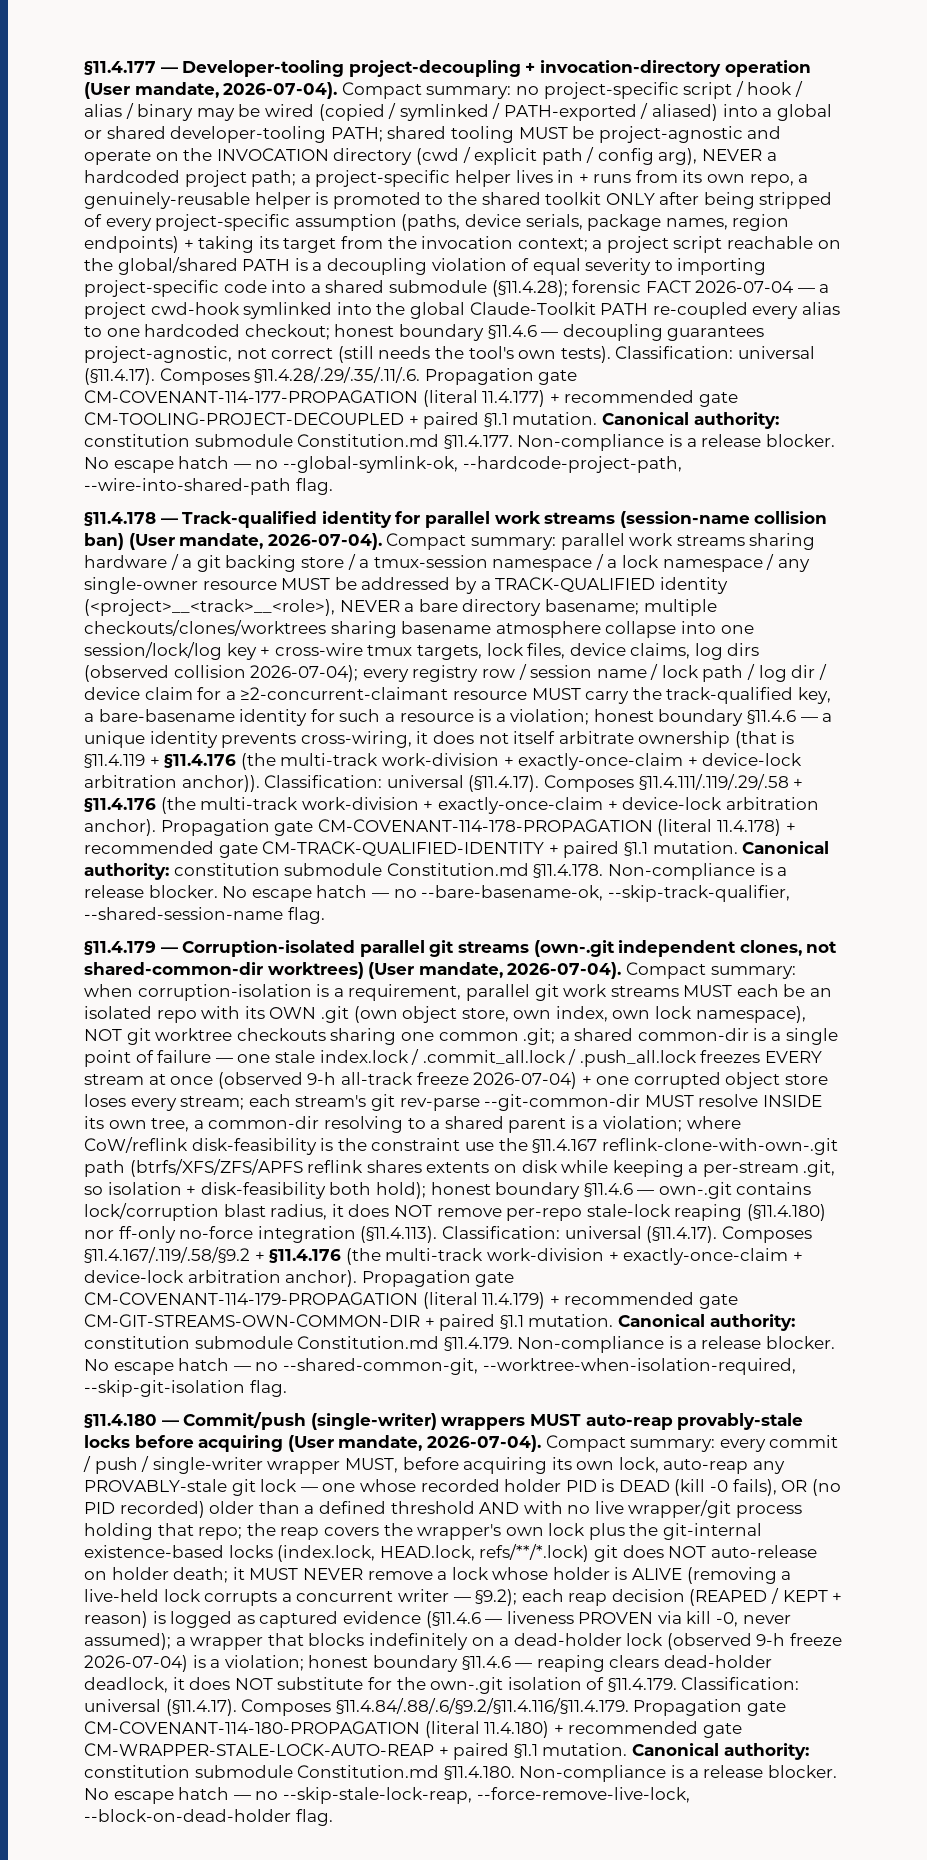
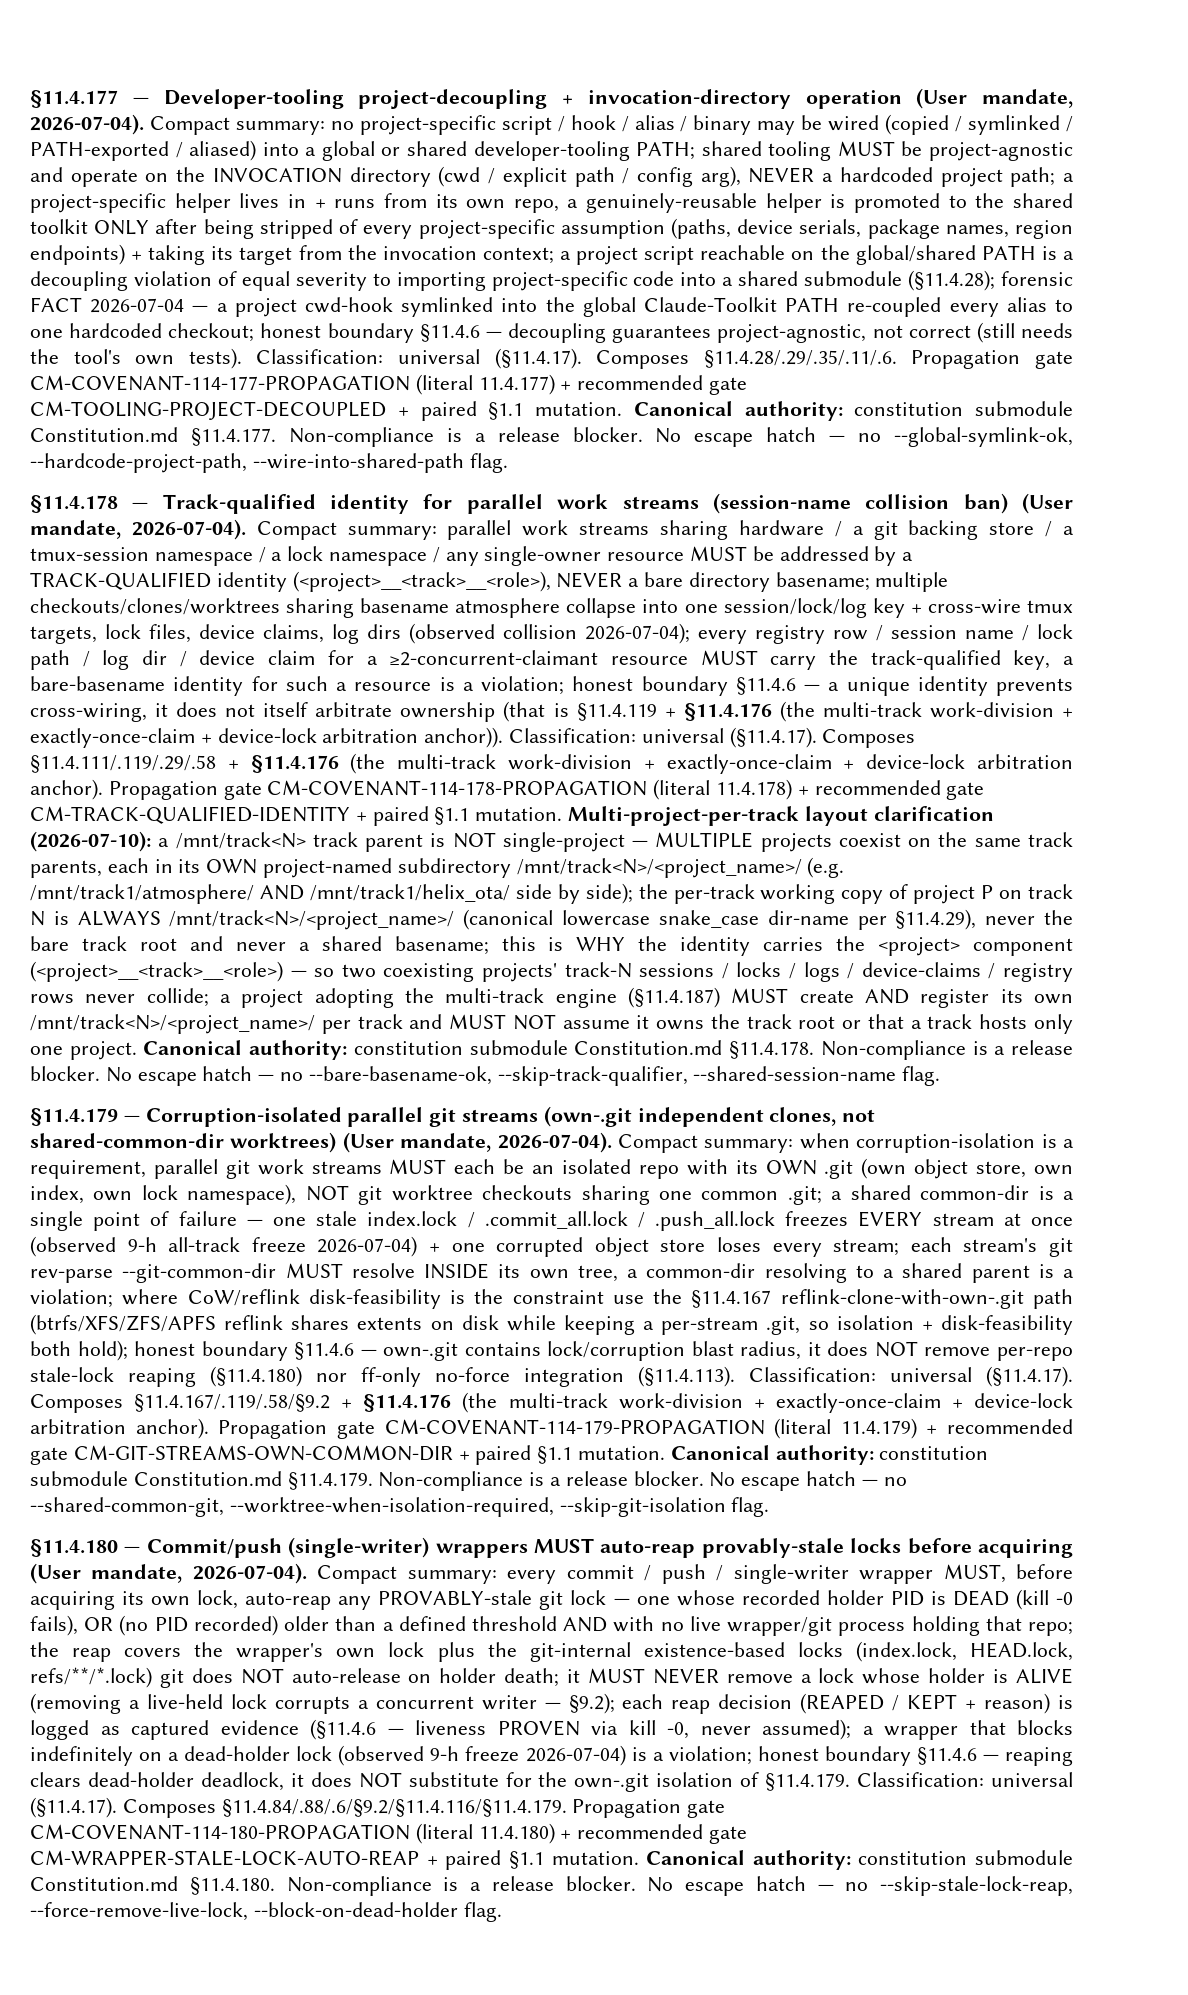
(738, 847) none -> [568,806,994,826] [30,831,1073,852] [30,857,845,878] [30,883,1074,904] [30,909,1074,930] [30,936,1073,956] [30,961,1074,982] [30,987,1074,1008] [30,1014,1073,1034] [30,1041,137,1060] Multi-project-per-track layout clarification (2026-07-10): a /mnt/track<N> track parent is NOT single-project — MULTIPLE projects coexist on the same track parents, each in its OWN project-named subdirectory /mnt/track<N>/<project_name>/ (e.g. /mnt/track1/atmosphere/ AND /mnt/track1/helix_ota/ side by side); the per-track working copy of project P on track N is ALWAYS /mnt/track<N>/<project_name>/ (canonical lowercase snake_case dir-name per §11.4.29), never the bare track root and never a shared basename; this is WHY the identity carries the <project> component (<project>__<track>__<role>) — so two coexisting projects' track-N sessions / locks / logs / device-claims / registry rows never collide; a project adopting the multi-track engine (§11.4.187) MUST create AND register its own /mnt/track<N>/<project_name>/ per track and MUST NOT assume it owns the track root or that a track hosts only one project.

